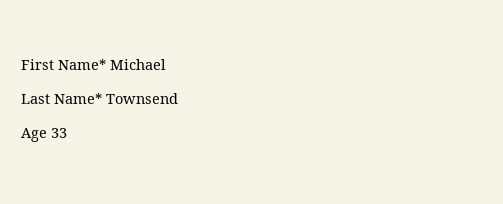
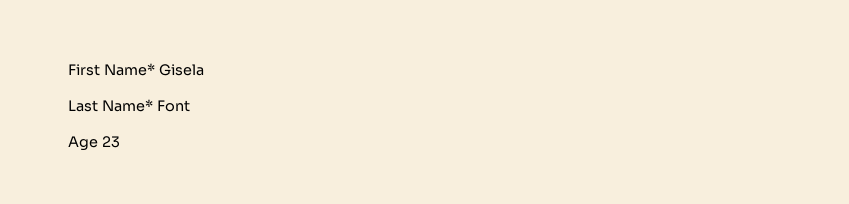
[110,59,166,70] Michael -> [158,64,204,76] Gisela
[106,93,178,104] Townsend -> [156,100,190,112] Font
[51,128,67,138] 33 -> [101,136,120,148] 23

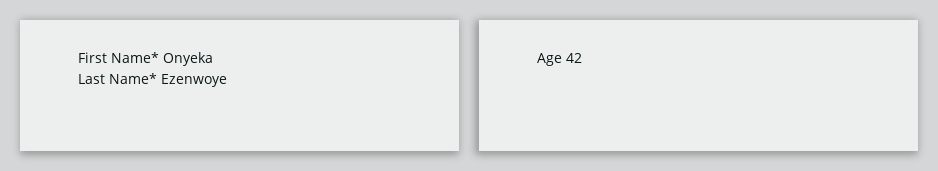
[158,64,204,76] Gisela -> [163,52,213,66] Onyeka
[156,100,190,112] Font -> [161,74,227,87] Ezenwoye
[101,136,120,148] 23 -> [566,53,582,63] 42

